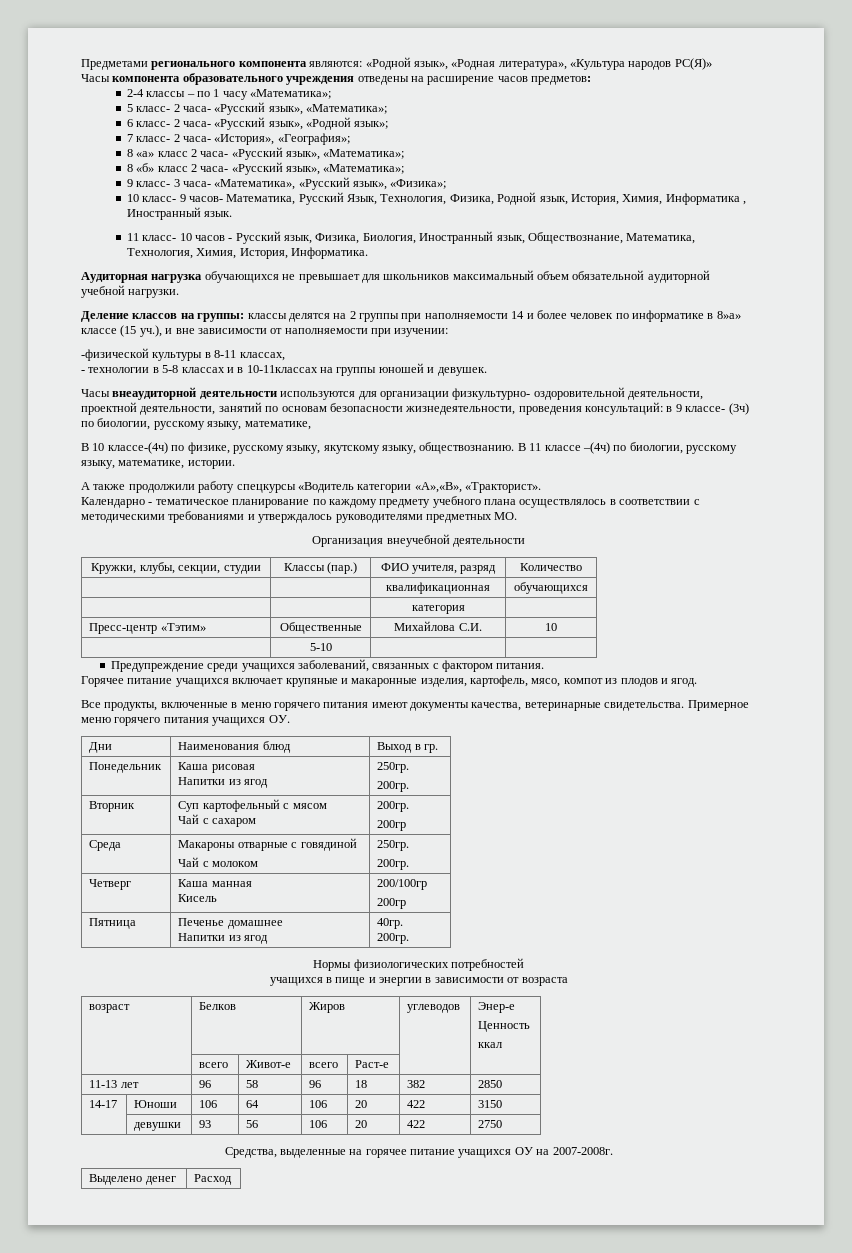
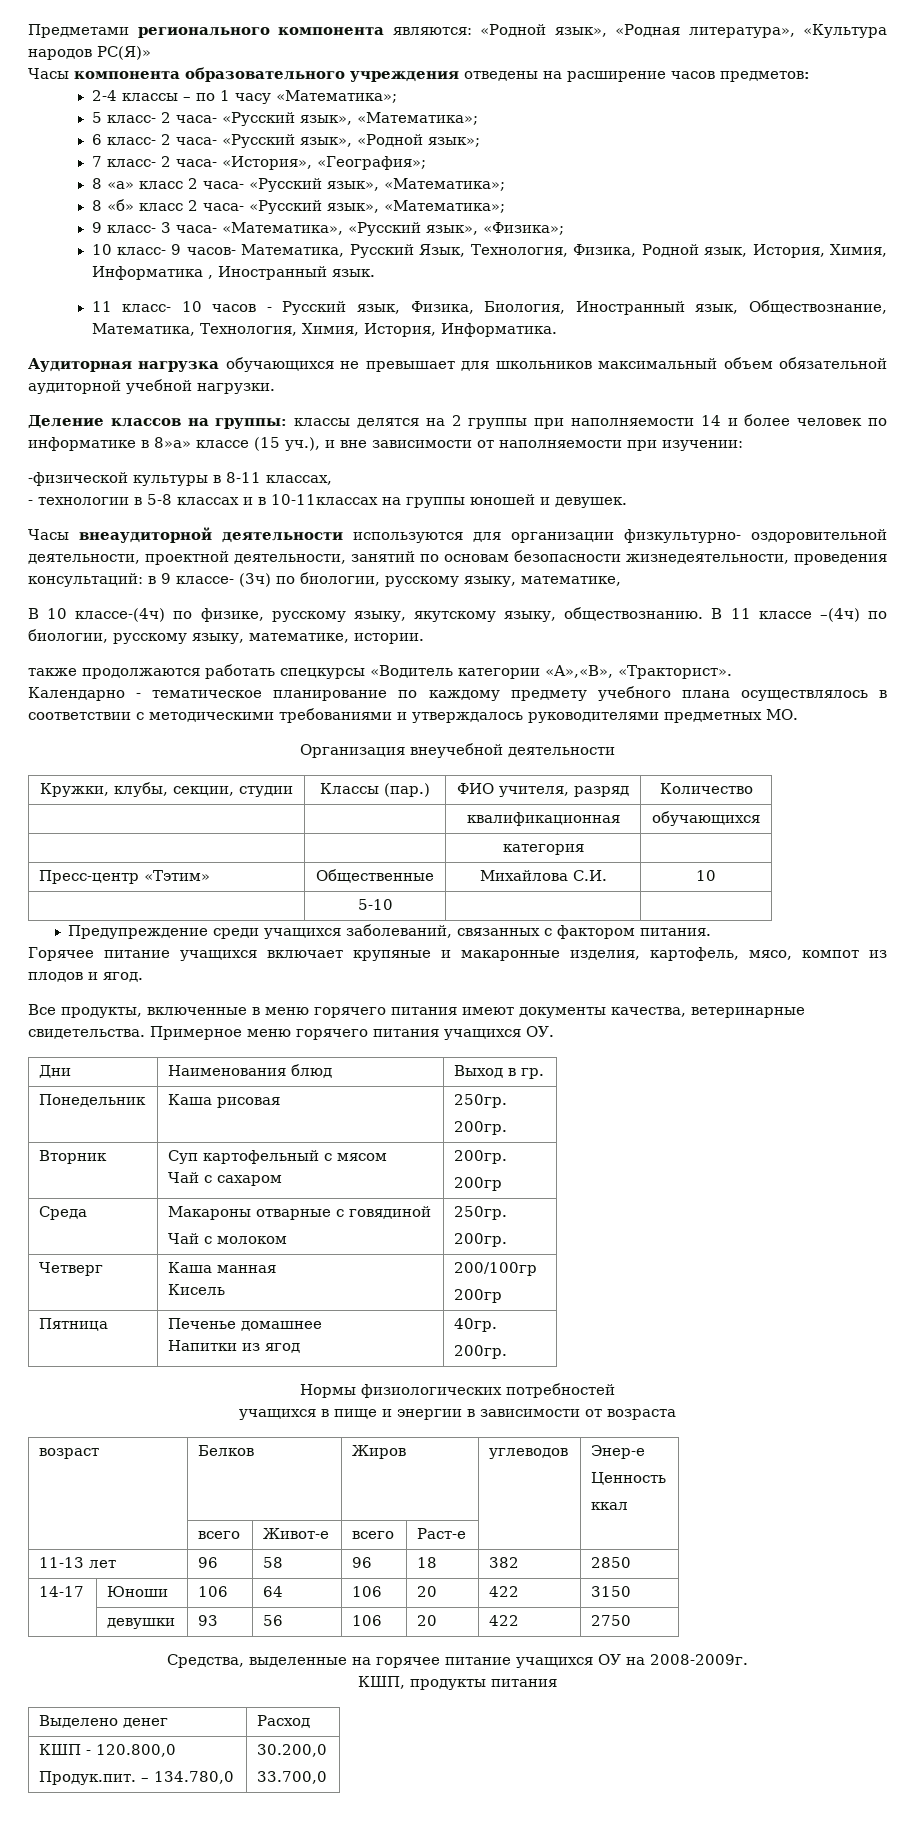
[81,481,235,493] А также продолжили работу -> [28,664,275,679] также продолжаются работать
[178,777,269,788] // Напитки из ягод -> (281, 1102) none
[552,1147,613,1155] 2007-2008г. -> [650,1654,748,1665] [358,1676,557,1690] 2008-2009г. // КШП, продукты питания
(233, 1179) none -> [39,1744,177,1757] [39,1771,235,1785] [257,1744,328,1757] [257,1771,328,1784] // КШП - 120.800,0 // Продук.пит. – 134.780,0 | 30.200,0 // 33.700,0

